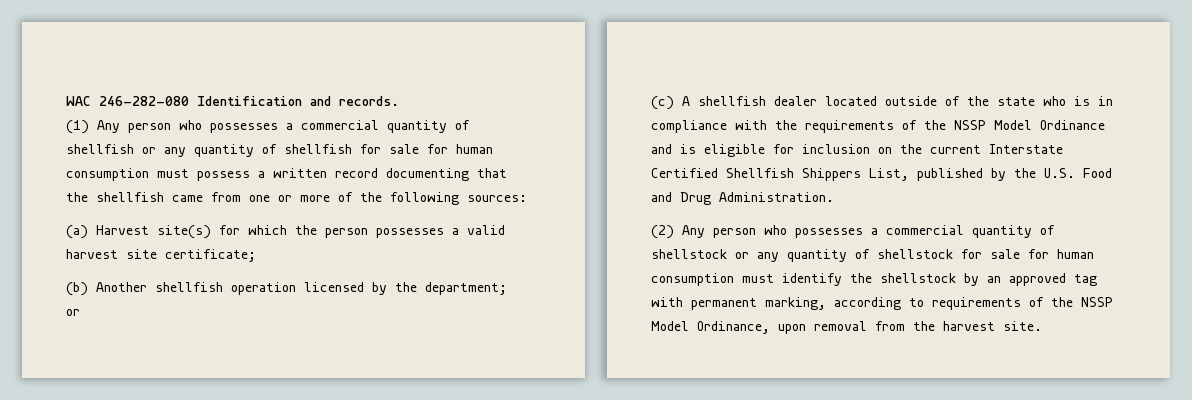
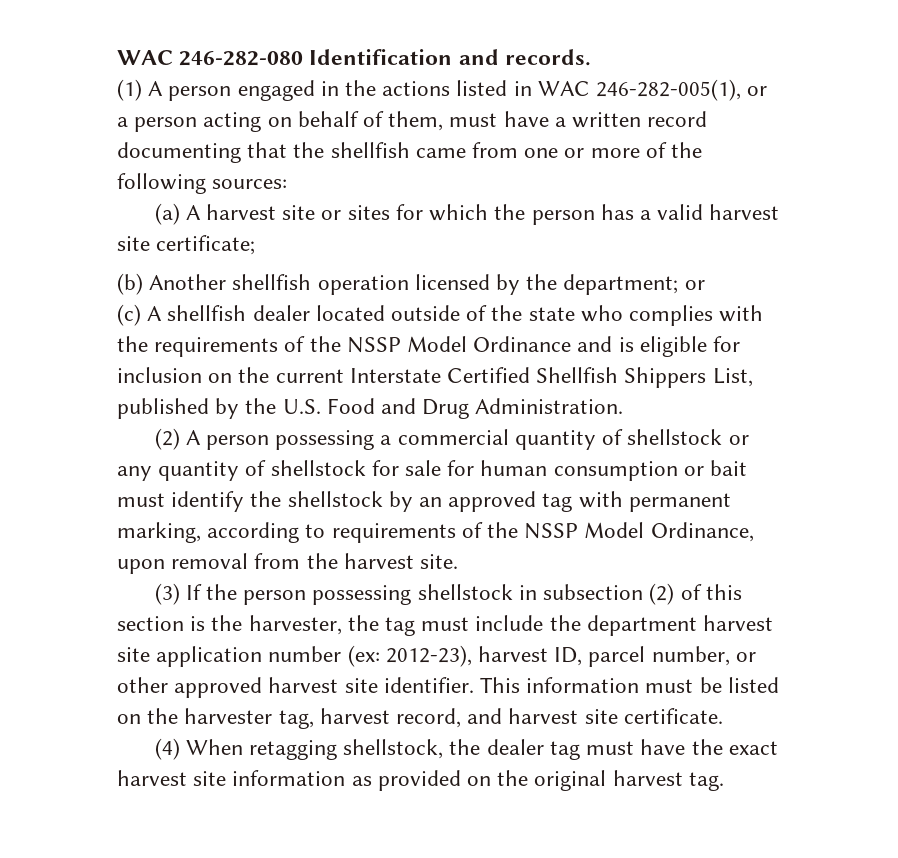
[97,120,470,133] [66,144,493,157] [66,168,250,181] Any person who possesses a commercial quantity of shellfish or any quantity of shellfish for sale for human consumption must possess -> [148,79,768,101] [117,111,549,132] A person engaged in the actions listed in WAC 246-282-005(1), or a person acting on behalf of them, must have
[96,225,211,239] Harvest site(s) -> [185,204,390,220] A harvest site or sites
[376,228,444,238] possesses -> [600,204,634,220] has
[1074,96,1113,106] [651,120,727,133] is in compliance -> [629,305,714,326] complies
[682,225,863,238] Any person who possesses -> [185,430,375,450] A person possessing
(734, 279) none -> [683,460,748,476] or bait
(1042, 326) none -> [154,583,742,605] [117,615,774,636] [117,645,756,667] [117,677,779,698] [117,708,723,729] [154,738,778,760] [117,770,724,791] // (3) If the person possessing shellstock in subsection (2) of this section is the harvester, the tag must include the department harvest site application number (ex: 2012-23), harvest ID, parcel number, or other approved harvest site identifier. This information must be listed on the harvester tag, harvest record, and harvest site certificate. // (4) When retagging shellstock, the dealer tag must have the exact harvest site information as provided on the original harvest tag.

